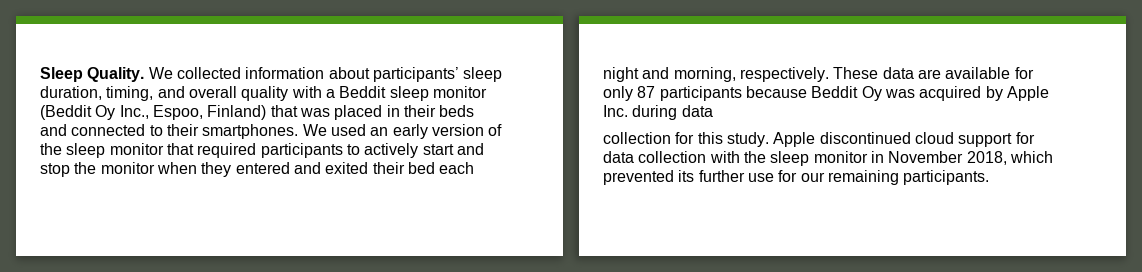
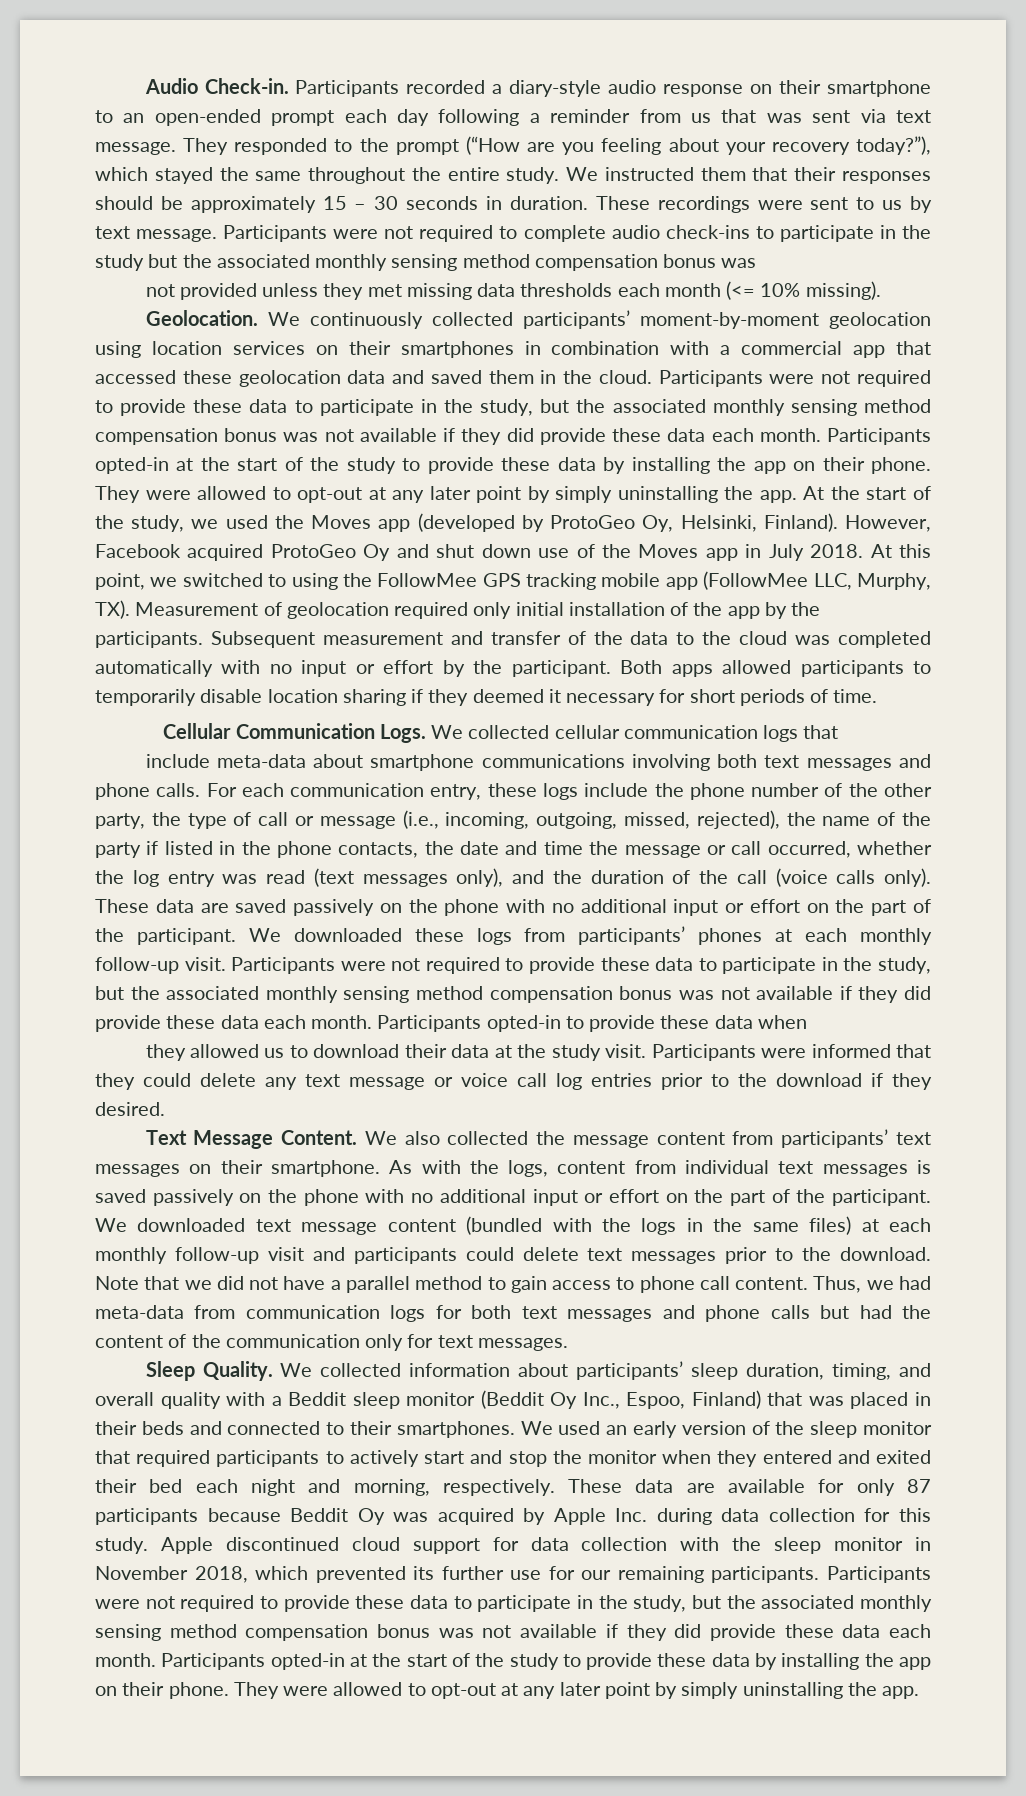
(40, 74) none -> [144,78,931,97] [95,109,931,126] [95,136,931,155] [95,167,931,184] [95,196,932,213] [95,225,932,242] [95,254,757,271] [145,281,881,300] [145,310,931,329] [95,341,931,358] [95,370,931,387] [95,399,931,416] [95,428,932,445] [95,457,932,474] [95,486,931,503] [95,513,932,532] [95,544,931,561] [95,571,931,590] [95,600,821,619] [95,631,931,648] [95,660,931,677] [95,689,878,706] [163,723,839,743] [145,754,932,771] [95,783,933,800] [95,810,931,829] [95,841,932,858] [95,868,931,887] [95,899,931,916] [95,926,932,945] [95,957,931,974] [95,986,932,1003] [95,1015,807,1032] [145,1044,932,1061] [95,1073,932,1090] [95,1102,165,1116] [145,1129,932,1149] [95,1160,931,1177] [95,1189,931,1206] [95,1216,932,1235] [95,1247,931,1264] [95,1276,932,1293] [95,1305,931,1322] [95,1334,568,1351] Audio Check-in. Participants recorded a diary-style audio response on their smartphone to an open-ended prompt each day following a reminder from us that was sent via text message. They responded to the prompt (“How are you feeling about your recovery today?”), which stayed the same throughout the entire study. We instructed them that their responses should be approximately 15 – 30 seconds in duration. These recordings were sent to us by text message. Participants were not required to complete audio check-ins to participate in the study but the associated monthly sensing method compensation bonus was // not provided unless they met missing data thresholds each month (<= 10% missing). // Geolocation. We continuously collected participants’ moment-by-moment geolocation using location services on their smartphones in combination with a commercial app that accessed these geolocation data and saved them in the cloud. Participants were not required to provide these data to participate in the study, but the associated monthly sensing method compensation bonus was not available if they did provide these data each month. Participants opted-in at the start of the study to provide these data by installing the app on their phone. They were allowed to opt-out at any later point by simply uninstalling the app. At the start of the study, we used the Moves app (developed by ProtoGeo Oy, Helsinki, Finland). However, Facebook acquired ProtoGeo Oy and shut down use of the Moves app in July 2018. At this point, we switched to using the FollowMee GPS tracking mobile app (FollowMee LLC, Murphy, TX). Measurement of geolocation required only initial installation of the app by the participants. Subsequent measurement and transfer of the data to the cloud was completed automatically with no input or effort by the participant. Both apps allowed participants to temporarily disable location sharing if they deemed it necessary for short periods of time. // Cellular Communication Logs. We collected cellular communication logs that // include meta-data about smartphone communications involving both text messages and phone calls. For each communication entry, these logs include the phone number of the other party, the type of call or message (i.e., incoming, outgoing, missed, rejected), the name of the party if listed in the phone contacts, the date and time the message or call occurred, whether the log entry was read (text messages only), and the duration of the call (voice calls only). These data are saved passively on the phone with no additional input or effort on the part of the participant. We downloaded these logs from participants’ phones at each monthly follow-up visit. Participants were not required to provide these data to participate in the study, but the associated monthly sensing method compensation bonus was not available if they did provide these data each month. Participants opted-in to provide these data when // they allowed us to download their data at the study visit. Participants were informed that they could delete any text message or voice call log entries prior to the download if they desired. // Text Message Content. We also collected the message content from participants’ text messages on their smartphone. As with the logs, content from individual text messages is saved passively on the phone with no additional input or effort on the part of the participant. We downloaded text message content (bundled with the logs in the same files) at each monthly follow-up visit and participants could delete text messages prior to the download. Note that we did not have a parallel method to gain access to phone call content. Thus, we had meta-data from communication logs for both text messages and phone calls but had the content of the communication only for text messages. //
(713, 111) // -> (760, 1515) none
(990, 177) none -> [827,1566,931,1583] [95,1595,932,1612] [95,1624,932,1641] [95,1653,931,1670] [95,1682,920,1699] Participants were not required to provide these data to participate in the study, but the associated monthly sensing method compensation bonus was not available if they did provide these data each month. Participants opted-in at the start of the study to provide these data by installing the app on their phone. They were allowed to opt-out at any later point by simply uninstalling the app.

